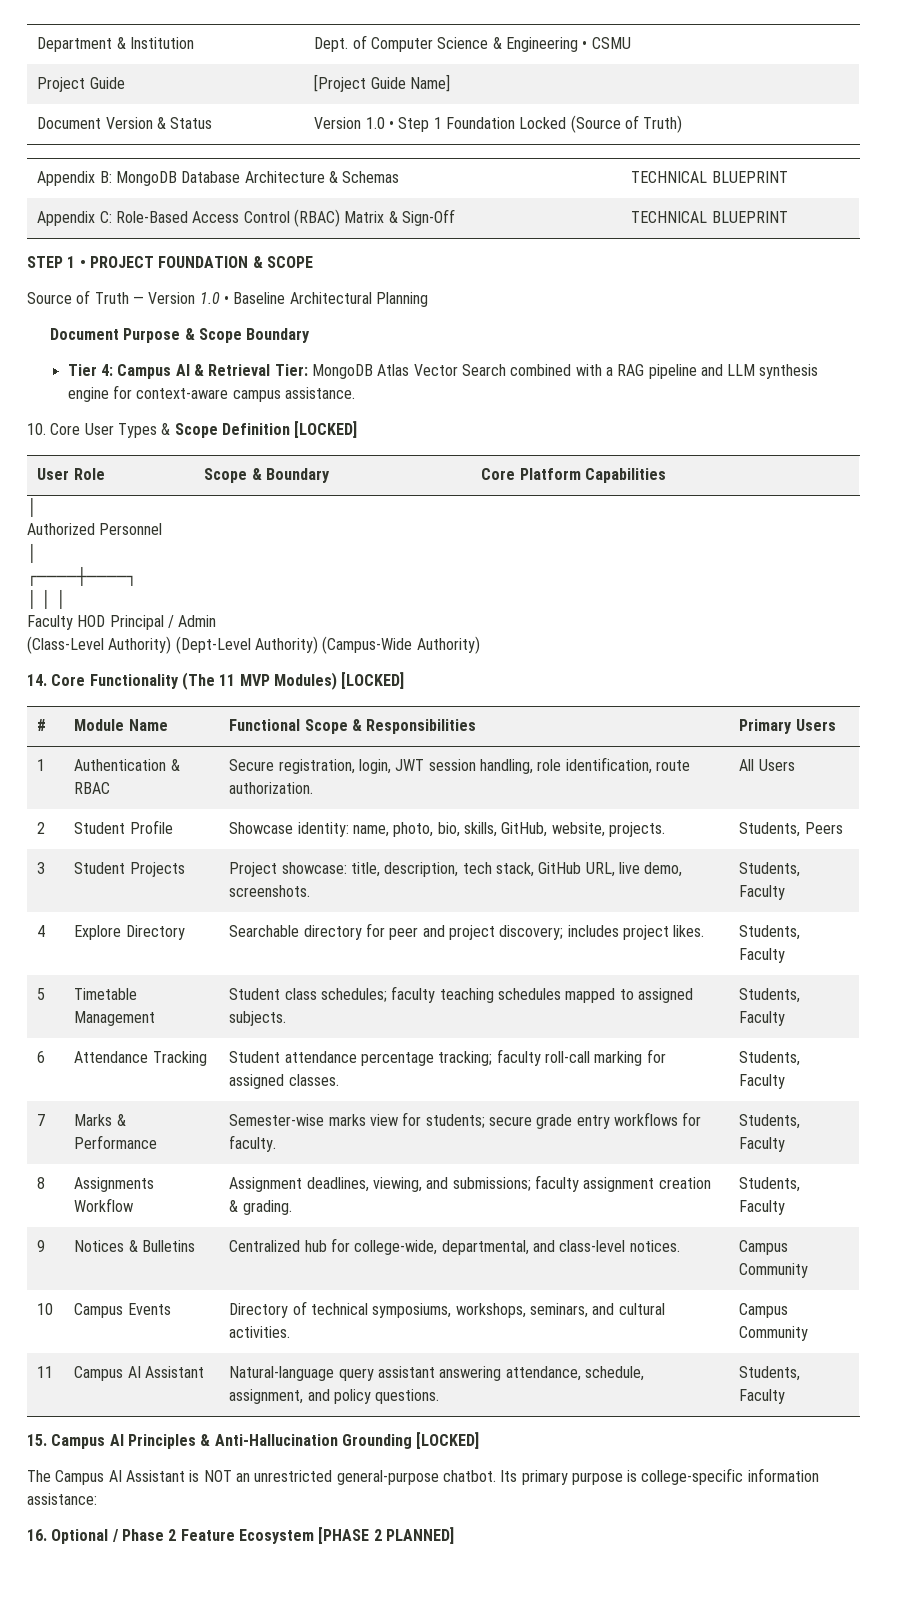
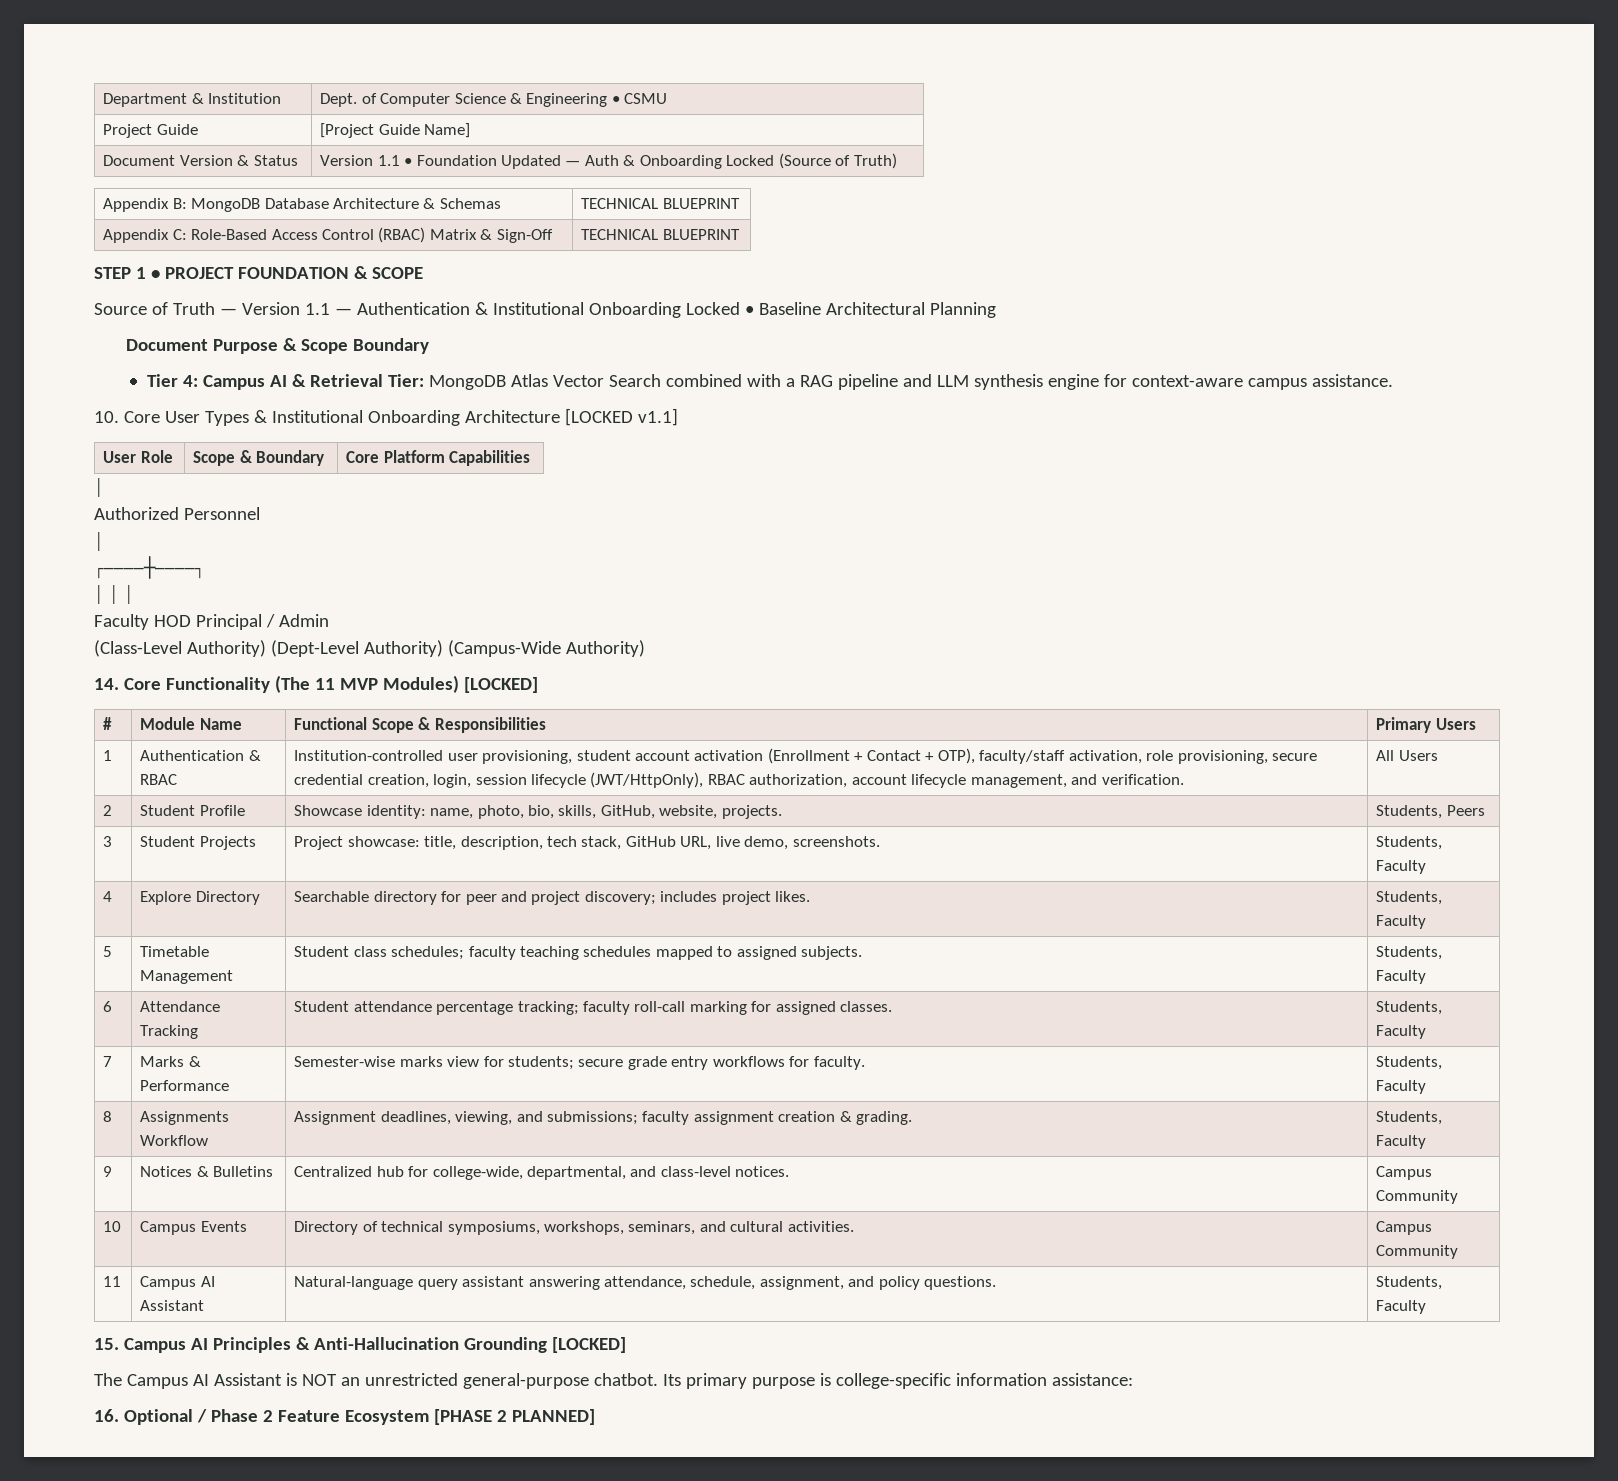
[365,117,515,132] 1.0 • Step 1 Foundation -> [377,155,722,169] 1.1 • Foundation Updated — Auth & Onboarding
[199,292,220,304] 1.0 -> [304,302,740,318] 1.1 — Authentication & Institutional Onboarding Locked
[174,421,358,438] Scope Definition [LOCKED] -> [271,408,678,426] Institutional Onboarding Architecture [LOCKED v1.1]
[229,757,690,774] [229,782,314,794] Secure registration, login, JWT session handling, role identification, route authorization. -> [294,748,1318,764] [294,772,1184,788] Institution-controlled user provisioning, student account activation (Enrollment + Contact + OTP), faculty/staff activation, role provisioning, secure credential creation, login, session lifecycle (JWT/HttpOnly), RBAC authorization, account lifecycle management, and verification.

